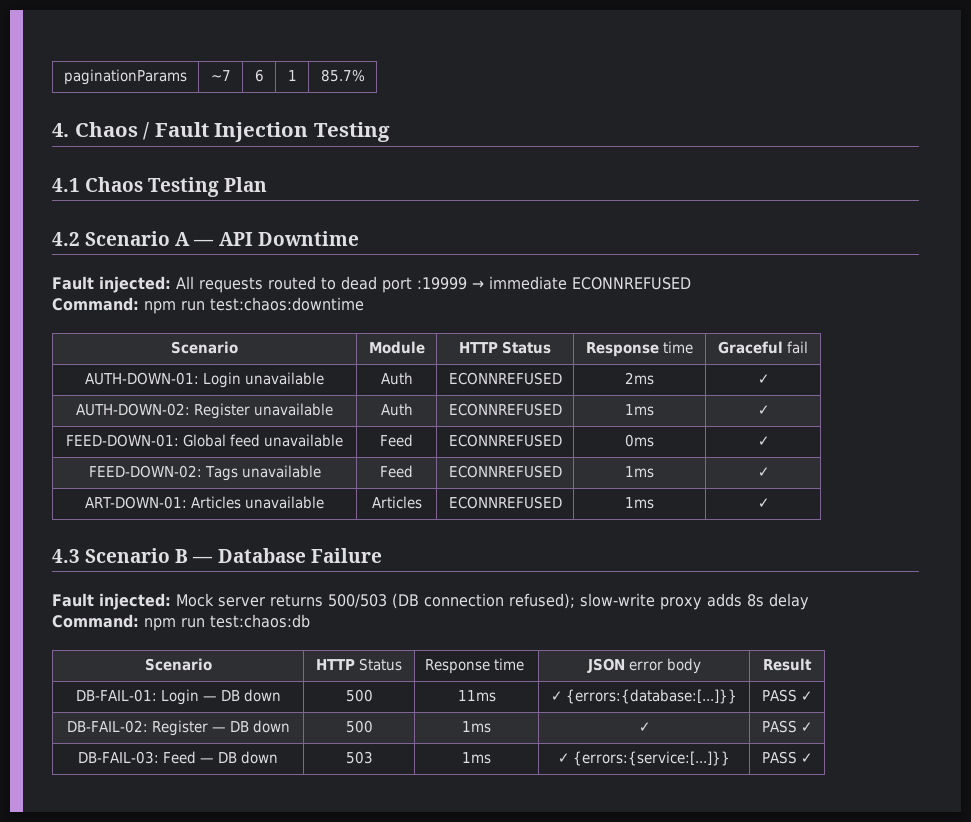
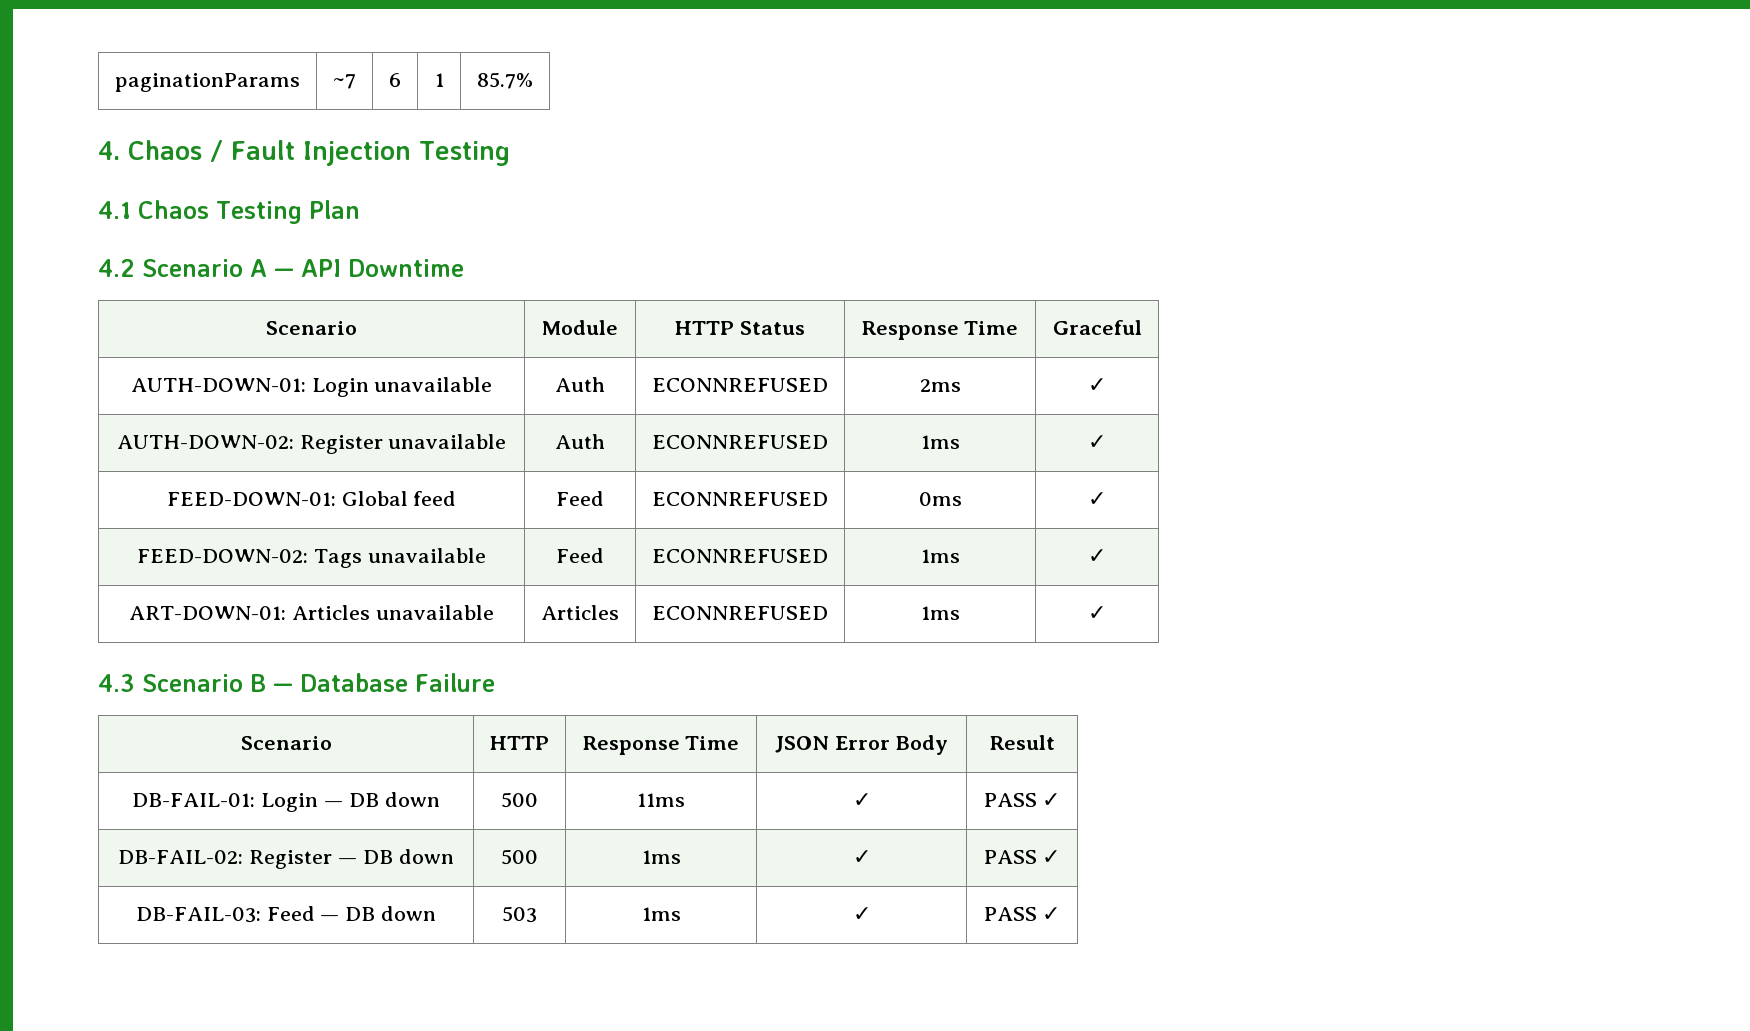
[52,276,691,293] [52,297,364,314] // Fault injected: All requests routed to dead port :19999 → immediate ECONNREFUSED // Command: npm run test:chaos:downtime -> (464, 268) none
[663,341,693,354] time -> [964,321,1019,335] Time
[787,341,808,354] fail -> (1142, 327) none
[264,434,343,447] unavailable -> (457, 498) none
[52,593,809,610] [52,614,310,631] // Fault injected: Mock server returns 500/503 (DB connection refused); slow-write proxy adds 8s delay // Command: npm run test:chaos:db -> (495, 682) none
[359,658,402,671] [425,658,525,674] Status | Response time -> [582,736,740,755] | Response Time
[628,658,701,674] error body -> [835,735,948,755] Error Body
[566,689,737,704] {errors:{database:[...]}} -> (871, 800) none
[573,751,730,766] {errors:{service:[...]}} -> (871, 914) none

